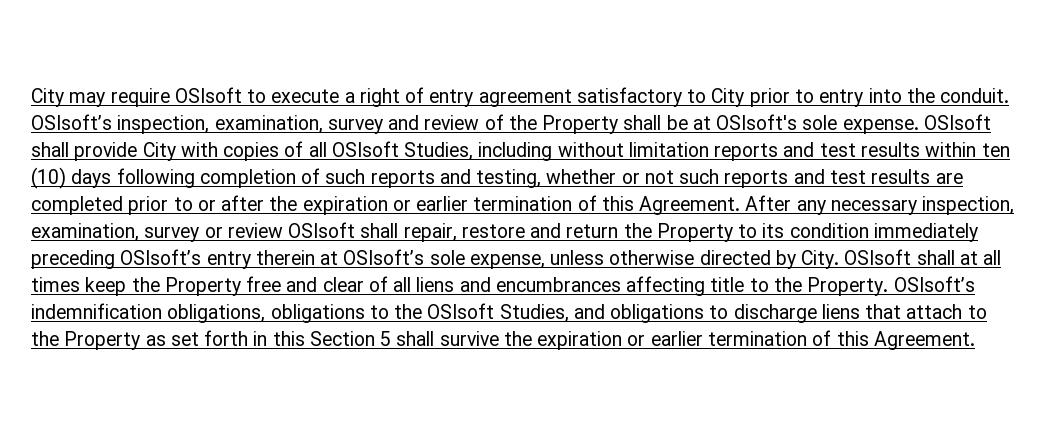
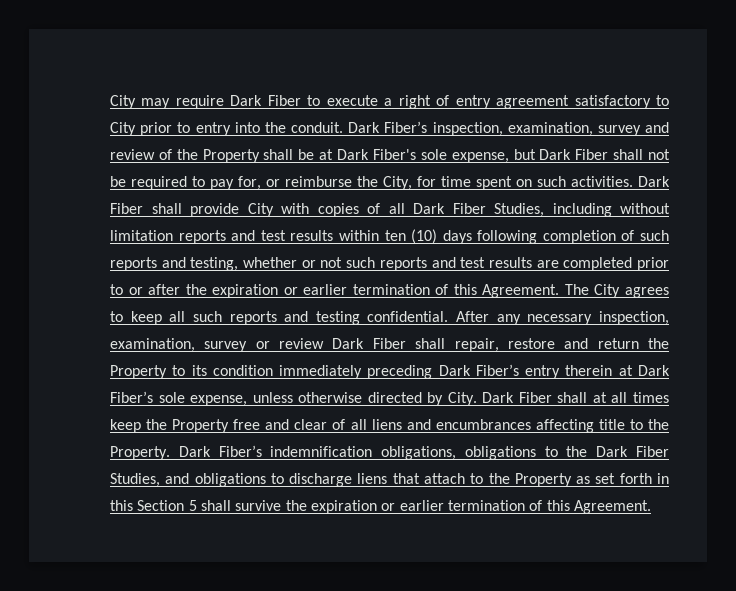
[174,87,242,103] OSIsoft -> [230,95,301,106] Dark Fiber
[31,114,112,130] OSIsoft’s -> [348,121,428,133] Dark Fiber’s
[716,114,991,134] OSIsoft's sole expense. OSIsoft -> [337,149,671,163] [110,176,670,190] [110,203,143,214] Dark Fiber's sole expense, but Dark Fiber shall not be required to pay for, or reimburse the City, for time spent on such activities. Dark Fiber
[331,141,399,157] OSIsoft -> [413,203,486,214] Dark Fiber
(741, 205) none -> [564,284,670,298] [110,311,449,325] The City agrees to keep all such reports and testing confidential.
[288,222,356,238] OSIsoft -> [332,338,406,349] Dark Fiber
[120,249,202,265] OSIsoft’s -> [438,364,519,376] Dark Fiber’s
[343,249,425,265] OSIsoft’s -> [637,365,670,376] [110,391,153,403] Dark Fiber’s
[844,249,912,265] OSIsoft -> [482,392,552,403] Dark Fiber
[893,276,975,292] OSIsoft’s -> [178,445,262,457] Dark Fiber’s
[427,303,495,319] OSIsoft -> [596,446,669,457] Dark Fiber

